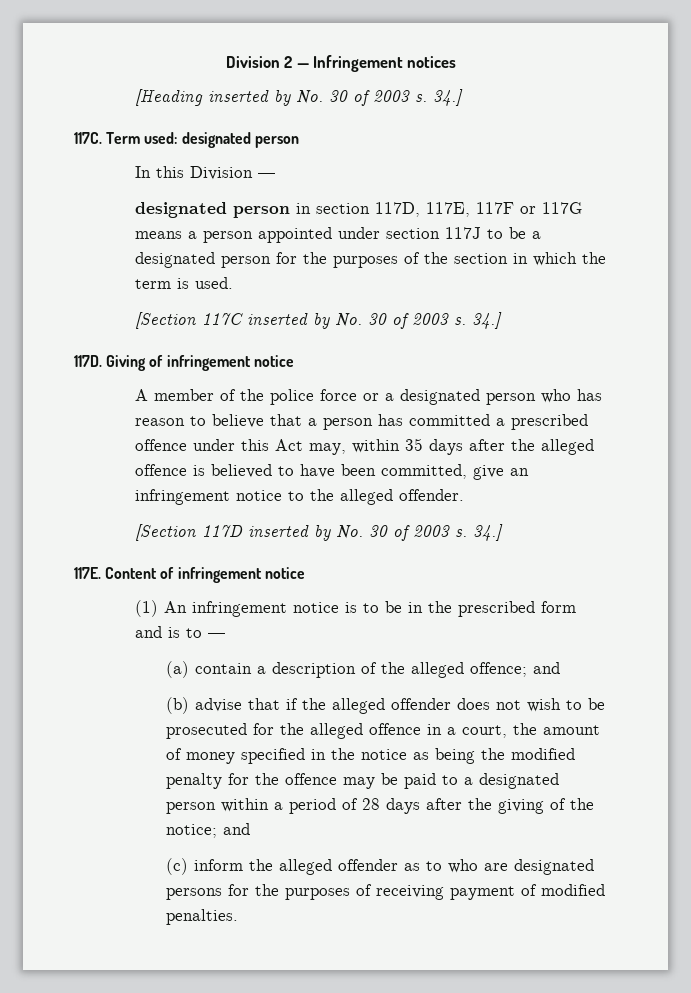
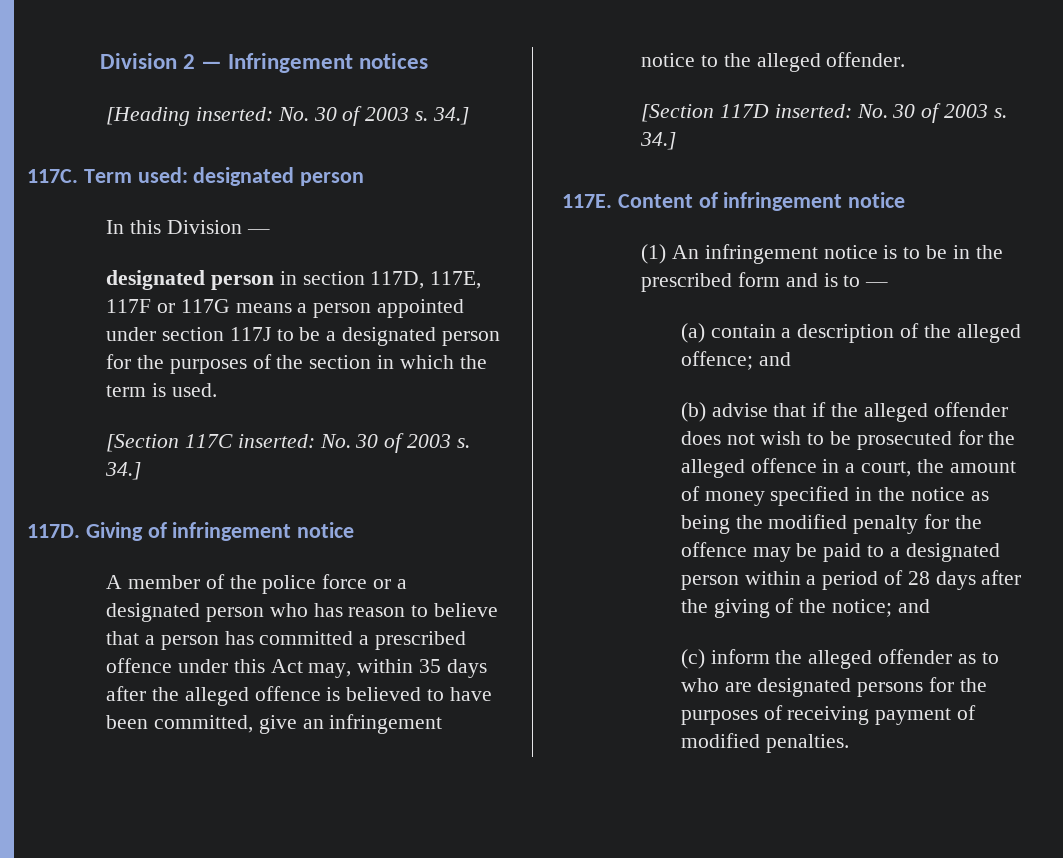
[208,90,292,106] inserted by -> [195,107,273,121] inserted:
[247,313,331,329] inserted by -> [237,434,315,448] inserted:
[248,525,332,541] inserted by -> [774,104,852,118] inserted:

